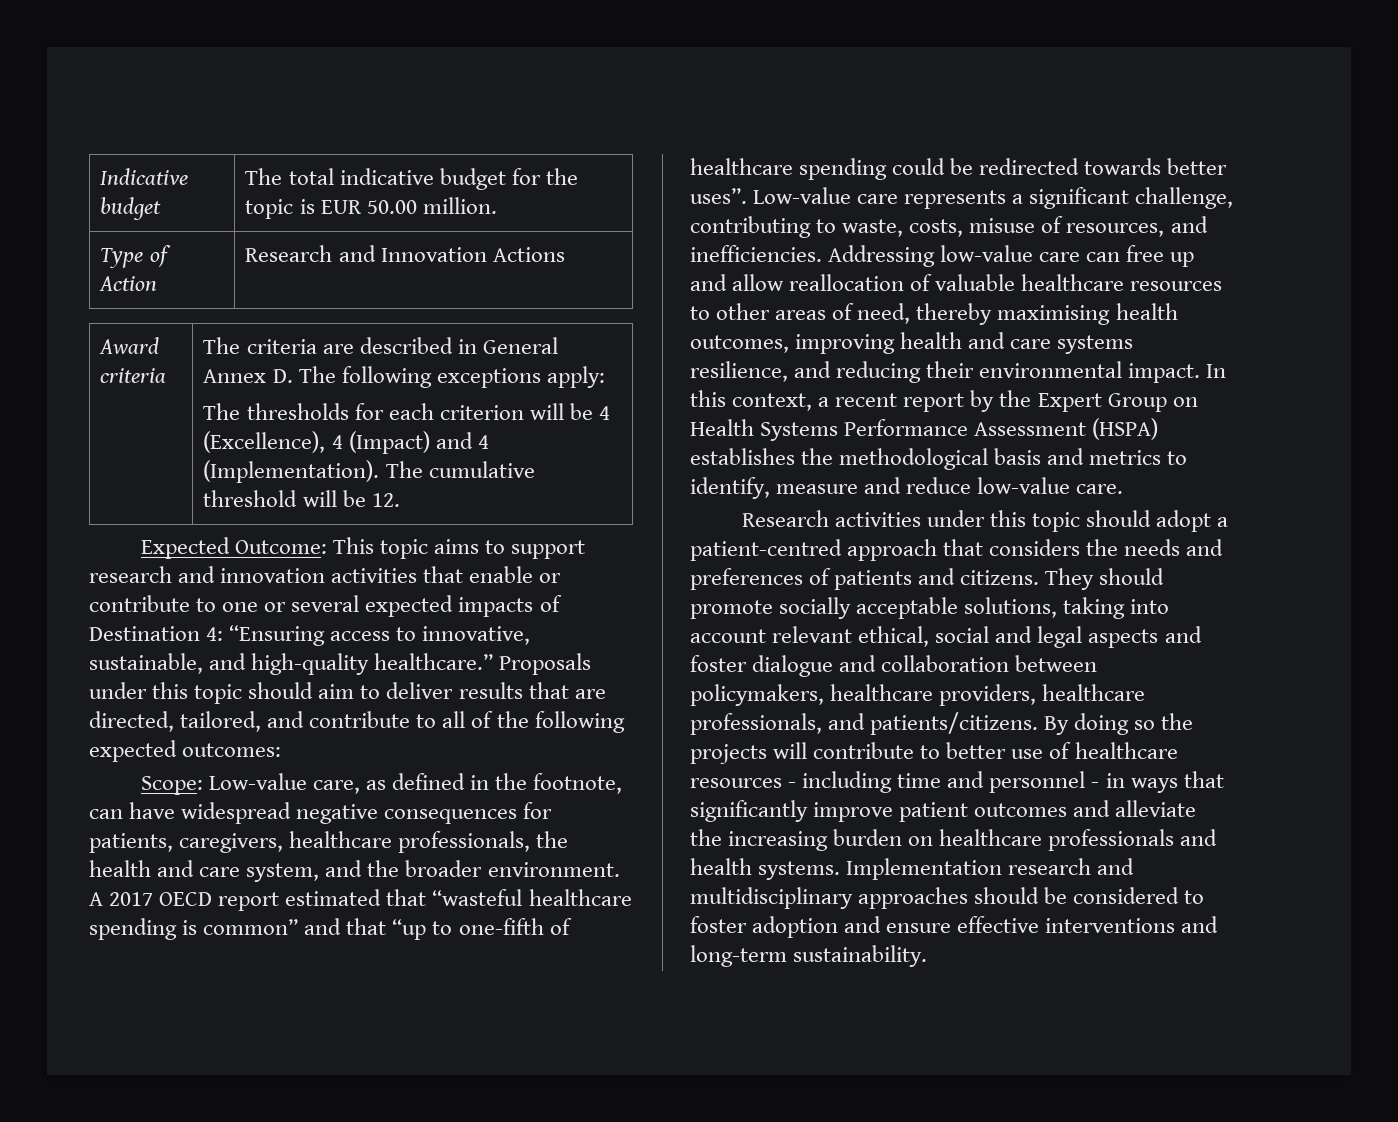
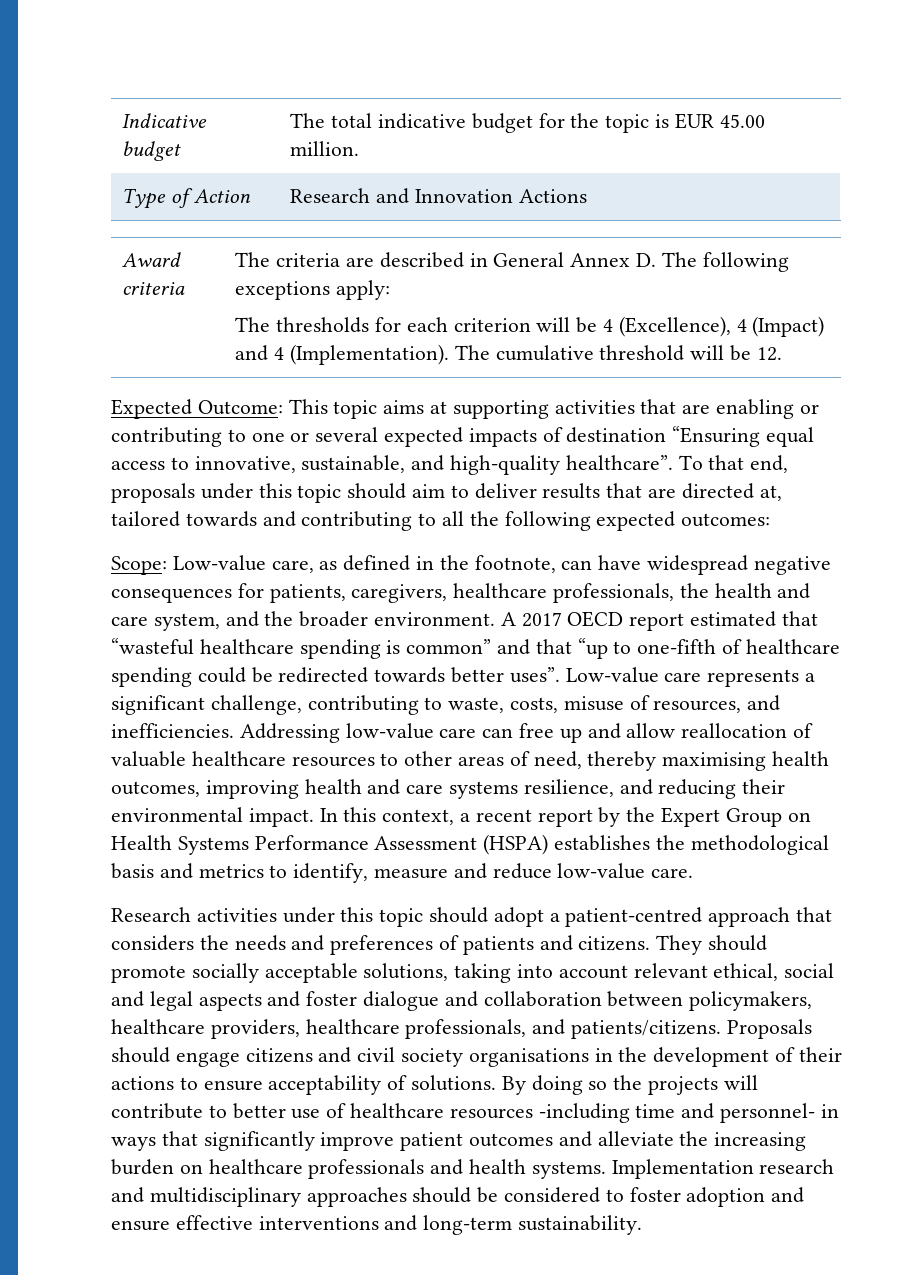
[366,200,417,214] 50.00 -> [719,114,765,128] 45.00
[485,540,586,559] [89,566,562,583] [89,595,190,612] to support research and innovation activities that enable or contribute -> [430,399,819,419] [111,427,222,447] at supporting activities that are enabling or contributing
[89,625,326,646] Destination 4: “Ensuring -> [566,426,815,447] destination “Ensuring equal
[374,653,592,675] healthcare.” Proposals -> [565,455,789,473] [111,483,195,503] healthcare”. To that end, proposals
[89,711,411,732] directed, tailored, and contribute -> [681,483,782,501] [111,511,413,531] directed at, tailored towards and contributing
[471,711,494,728] of -> (465, 518) none
(1039, 723) none -> [726,1019,812,1039] [111,1047,842,1067] [111,1075,497,1095] Proposals should engage citizens and civil society organisations in the development of their actions to ensure acceptability of solutions.
[788,771,1100,793] - including time and personnel - -> [538,1103,816,1123] -including time and personnel-

